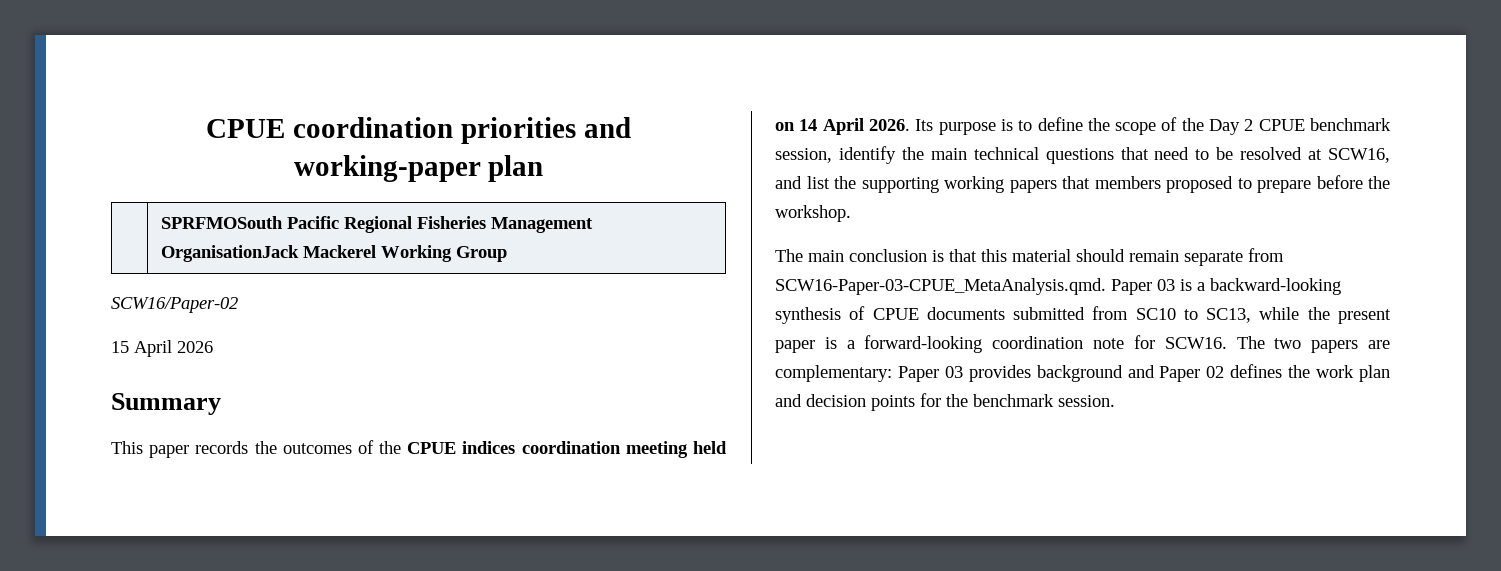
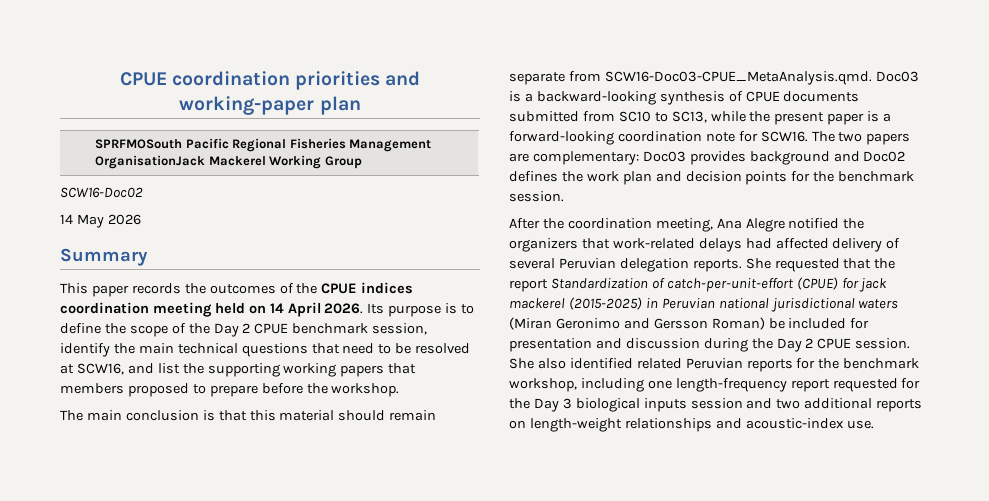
[111,297,238,313] [111,340,172,357] SCW16/Paper-02 // 15 April -> [60,187,143,198] [60,214,104,228] SCW16-Doc02 // 14 May
[775,278,1175,295] SCW16-Paper-03-CPUE_MetaAnalysis.qmd. Paper 03 -> [604,71,919,85] SCW16-Doc03-CPUE_MetaAnalysis.qmd. Doc03
[897,366,963,382] Paper 03 -> [642,151,686,162] Doc03
[1159,366,1225,382] Paper 02 -> [863,151,906,162] Doc02
(1115, 401) none -> [509,218,865,232] [509,238,901,252] [509,258,896,272] [509,277,888,292] [509,297,899,312] [509,317,870,330] [509,338,911,352] [509,358,920,372] [509,378,921,392] [509,398,923,412] [509,418,874,432] // After the coordination meeting, Ana Alegre notified the organizers that work-related delays had affected delivery of several Peruvian delegation reports. She requested that the report Standardization of catch-per-unit-effort (CPUE) for jack mackerel (2015-2025) in Peruvian national jurisdictional waters (Miran Geronimo and Gersson Roman) be included for presentation and discussion during the Day 2 CPUE session. She also identified related Peruvian reports for the benchmark workshop, including one length-frequency report requested for the Day 3 biological inputs session and two additional reports on length-weight relationships and acoustic-index use.

